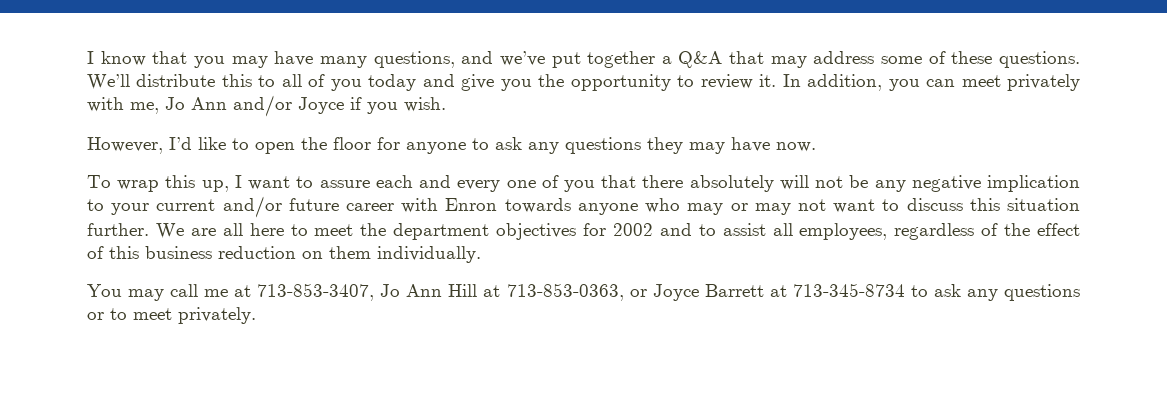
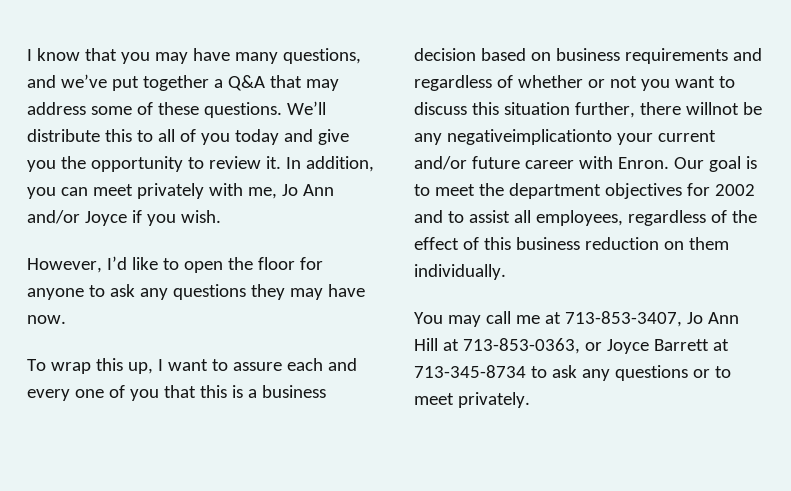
[642,175,1081,192] [87,199,104,211] there absolutely will not be any negative implication to -> [199,385,326,398] [414,48,762,64] [414,75,735,91] [414,102,762,118] [414,129,612,145] this is a business decision based on business requirements and regardless of whether or not you want to discuss this situation further, there willnot be any negativeimplicationto
[445,198,1080,215] [87,223,284,239] Enron towards anyone who may or may not want to discuss this situation further. We are all here -> [617,156,757,172] Enron. Our goal is

